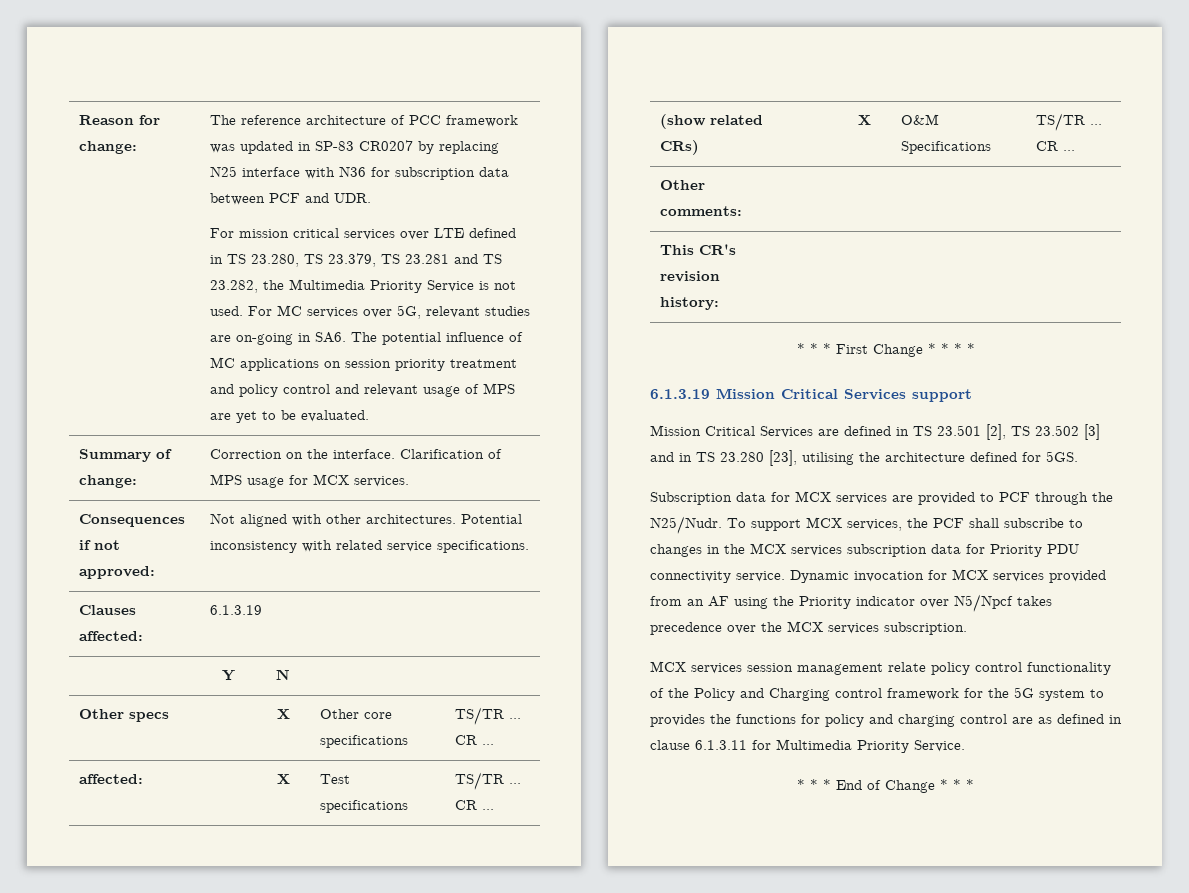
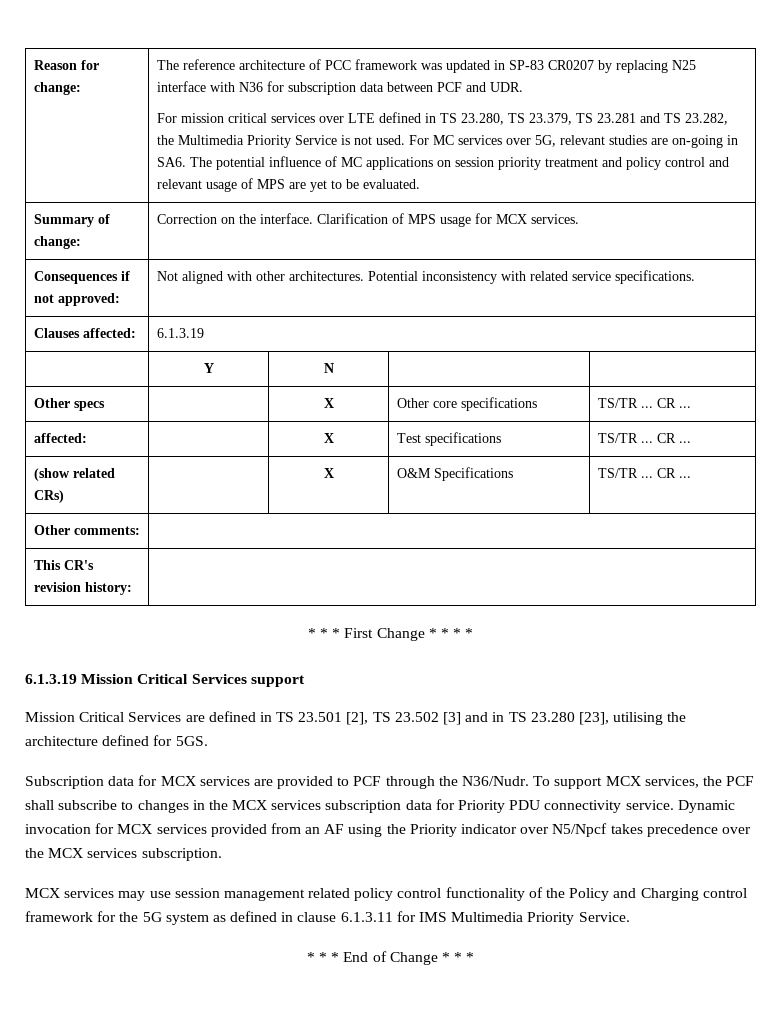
[650,516,722,534] N25/Nudr. -> [462,776,530,786] N36/Nudr.
(742, 668) none -> [118,891,171,901] may use
[888,662,926,672] relate -> [308,888,351,898] related
[1090,689,1104,698] [650,714,1033,727] to provides the functions for policy and charging control are -> (209, 919) none
(771, 745) none -> [419,912,448,922] IMS

